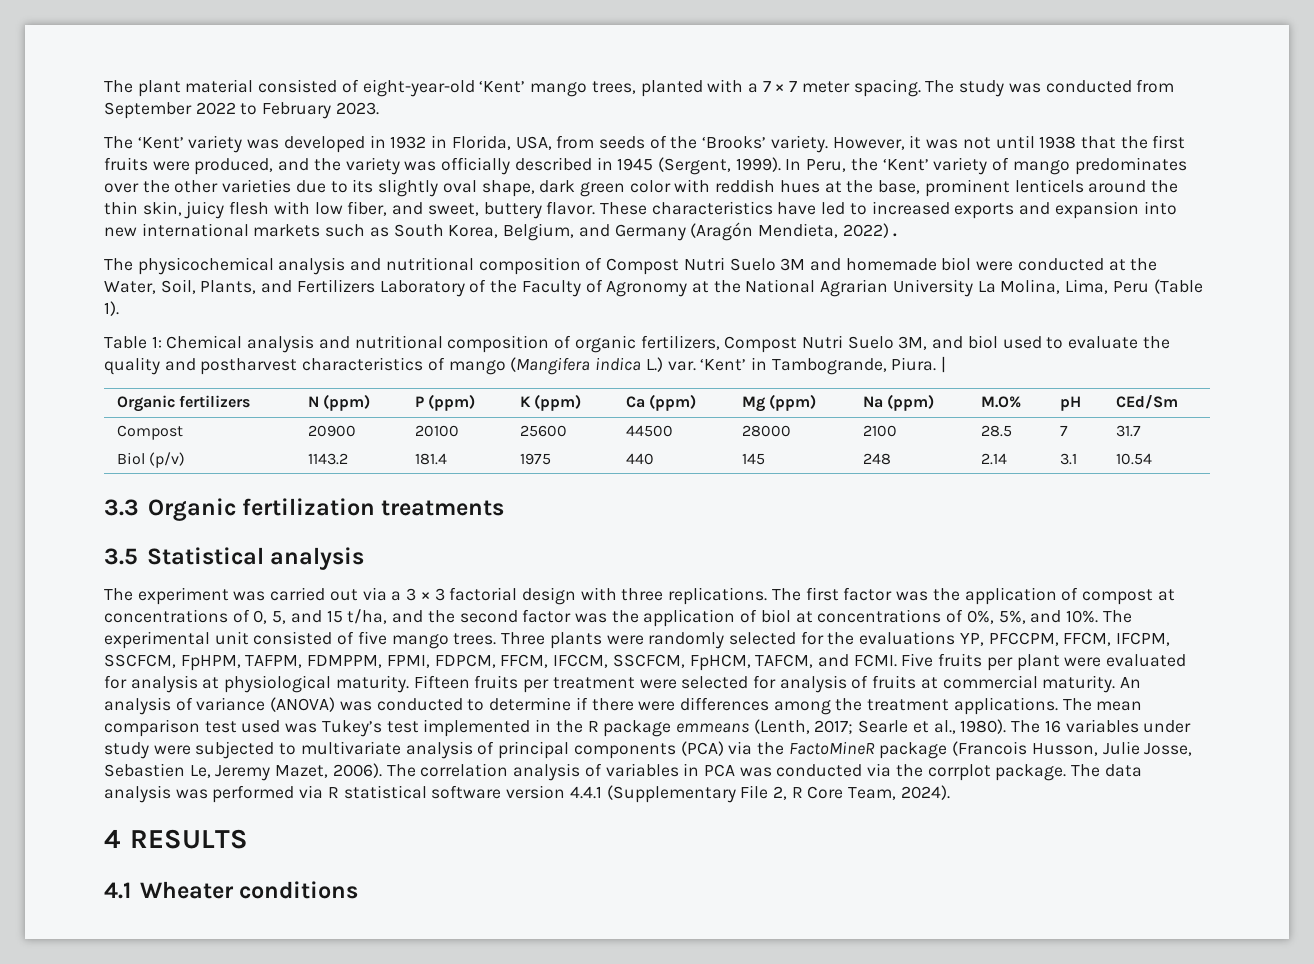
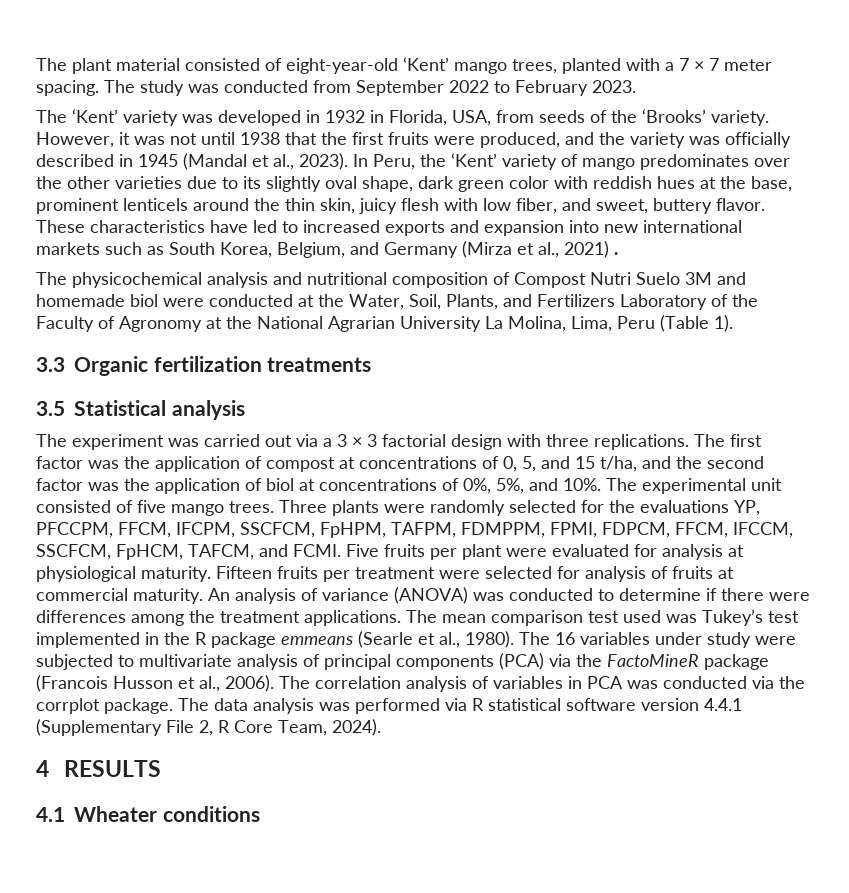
[657,157,781,175] (Sergent, 1999). -> [183,153,348,170] (Mandal et al., 2023).
[690,222,889,241] (Aragón Mendieta, 2022) -> [462,241,609,258] (Mirza et al., 2021)
[104,335,1170,353] [104,356,947,375] [116,395,250,412] [307,394,370,411] [414,394,475,411] [519,394,581,411] [625,394,696,411] [741,394,816,412] [862,394,934,411] [980,396,1021,408] [1059,396,1081,411] [1115,395,1178,409] [116,425,183,440] [307,425,356,437] [414,425,459,437] [519,425,567,437] [625,425,673,437] [741,425,791,437] [862,425,897,437] [980,425,1012,437] [1059,425,1068,436] [1115,425,1141,437] [116,452,185,468] [307,453,348,465] [414,453,447,465] [519,453,551,465] [625,453,654,465] [741,453,765,465] [862,453,891,465] [980,453,1007,465] [1059,453,1077,465] [1115,453,1152,465] // Table 1: Chemical analysis and nutritional composition of organic fertilizers, Compost Nutri Suelo 3M, and biol used to evaluate the quality and postharvest characteristics of mango (Mangifera indica L.) var. ‘Kent’ in Tambogrande, Piura. | // Organic fertilizers | N (ppm) | P (ppm) | K (ppm) | Ca (ppm) | Mg (ppm) | Na (ppm) | M.O% | pH | CEd/Sm // Compost | 20900 | 20100 | 25600 | 44500 | 28000 | 2100 | 28.5 | 7 | 31.7 // Biol (p/v) | 1143.2 | 181.4 | 1975 | 440 | 145 | 248 | 2.14 | 3.1 | 10.54 -> (733, 323) none
[753,719,909,734] (Lenth, 2017; Searle -> [358,631,413,648] (Searle
[1031,741,1193,756] [104,763,329,781] Husson, Julie Josse, Sebastien Le, Jeremy Mazet, -> [113,676,220,692] Husson et al.,

